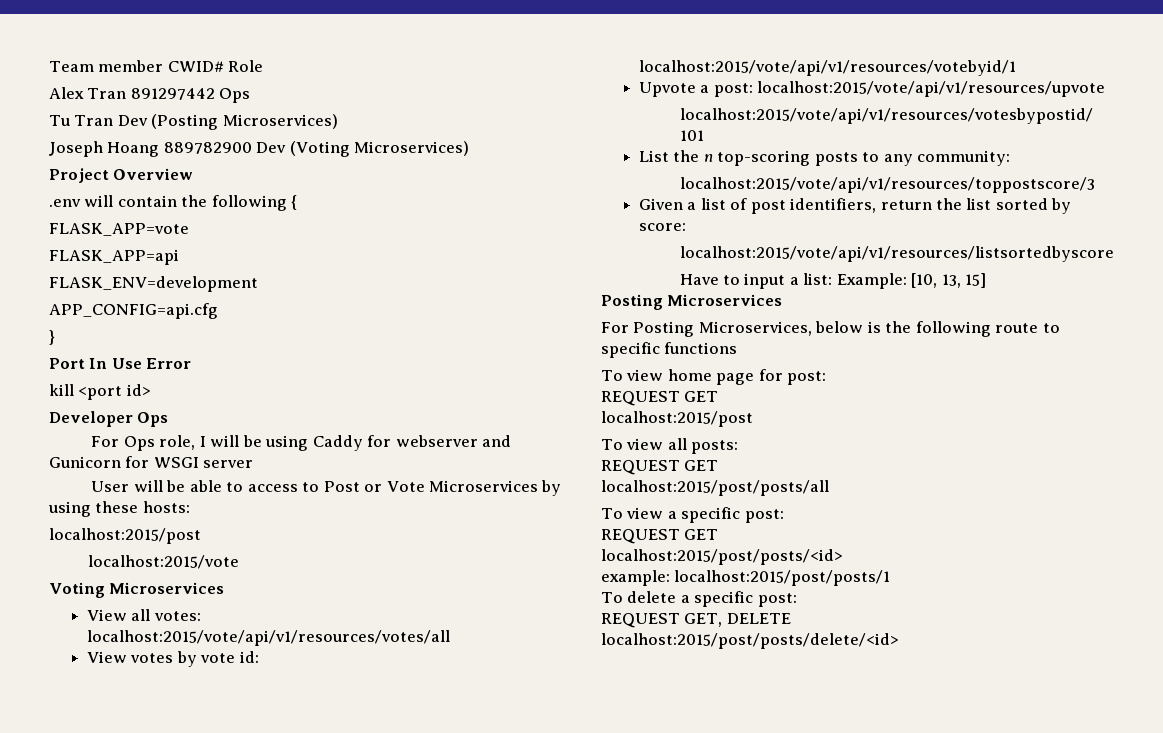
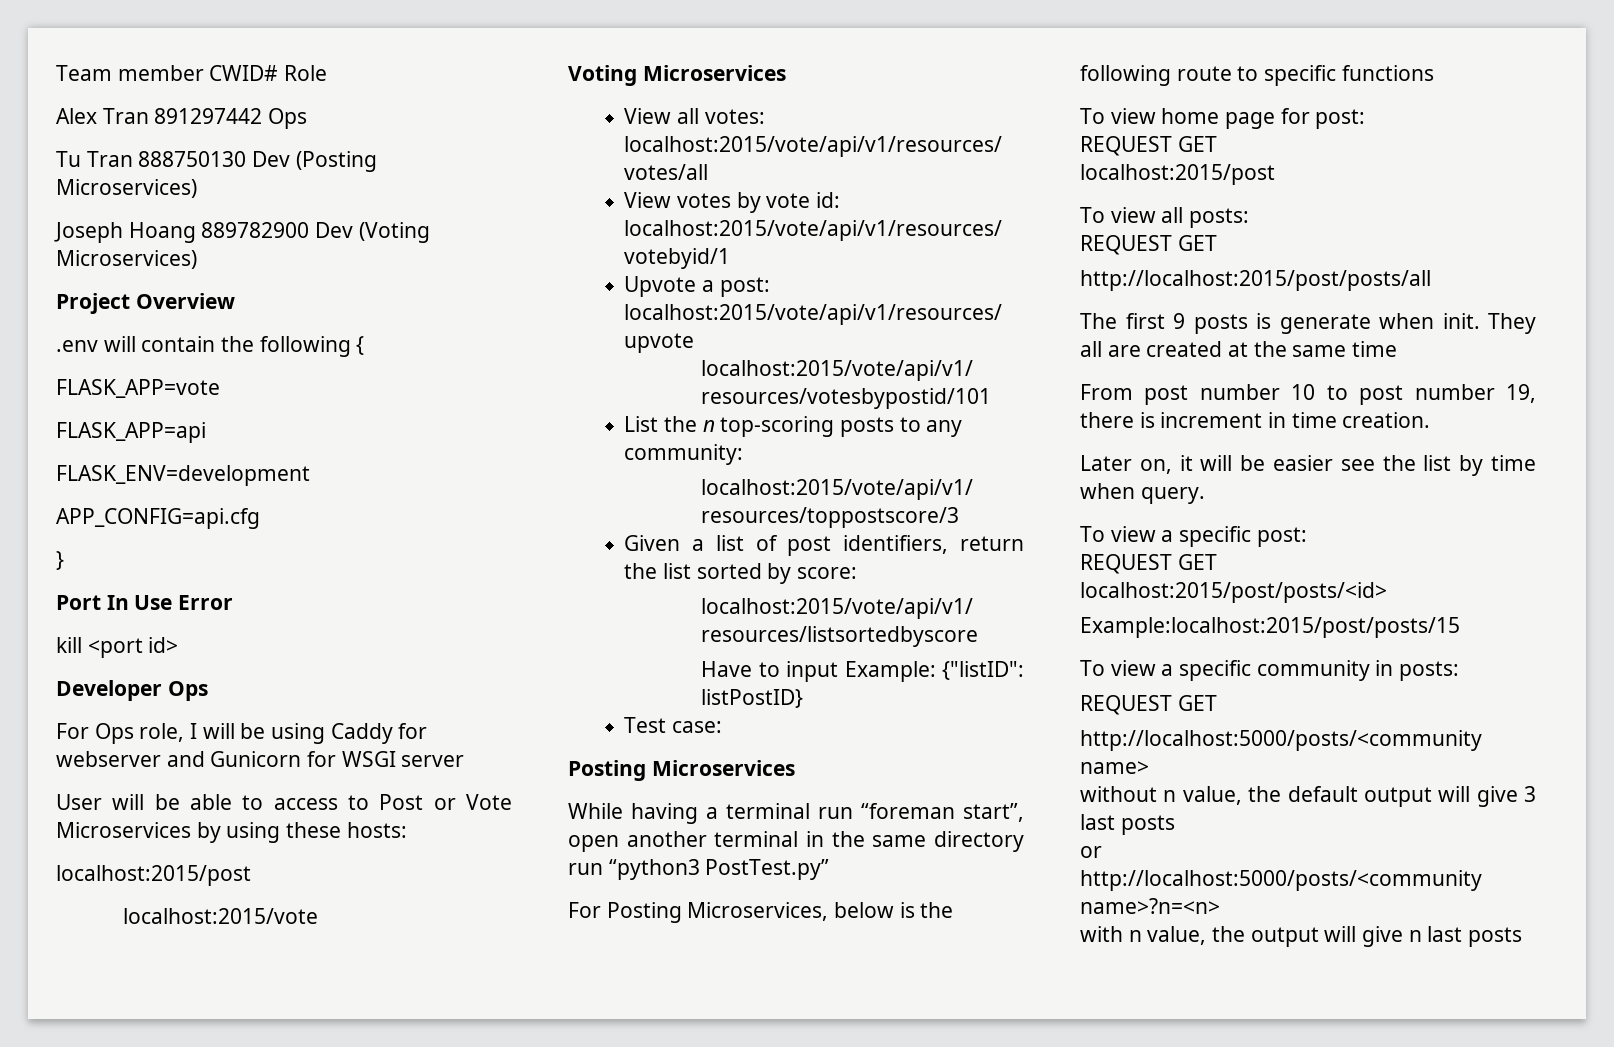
(114, 120) none -> [138,151,247,167] 888750130
[789,273,987,289] [601,294,783,310] a list: Example: [10, 13, 15] // Posting Microservices -> [844,661,1024,682] [701,689,804,708] [624,717,723,733] [568,760,795,781] [568,803,1024,824] [568,831,1024,852] [568,859,830,880] Example: {"listID": listPostID} // Test case: // Posting Microservices // While having a terminal run “foreman start”, open another terminal in the same directory run “python3 PostTest.py”
[601,480,829,496] localhost:2015/post/posts/all -> [1080,270,1431,291] [1080,313,1536,334] [1080,341,1398,357] [1080,384,1536,405] [1080,412,1431,428] [1080,455,1536,476] [1080,483,1205,504] http://localhost:2015/post/posts/all // The first 9 posts is generate when init. They all are created at the same time // From post number 10 to post number 19, there is increment in time creation. // Later on, it will be easier see the list by time when query.
[601,570,891,586] [601,591,797,607] [601,613,791,628] [601,633,899,649] example: localhost:2015/post/posts/1 // To delete a specific post: // REQUEST GET, DELETE // localhost:2015/post/posts/delete/<id> -> [1080,617,1460,638] [1080,660,1460,681] [1080,695,1217,715] [1080,730,1482,751] [1080,761,1149,774] [1080,786,1536,807] [1080,814,1175,835] [1080,846,1102,858] [1080,870,1482,891] [1080,898,1220,914] [1080,926,1523,947] Example:localhost:2015/post/posts/15 // To view a specific community in posts: // REQUEST GET // http://localhost:5000/posts/<community name> // without n value, the default output will give 3 last posts // or // http://localhost:5000/posts/<community name>?n=<n> // with n value, the output will give n last posts

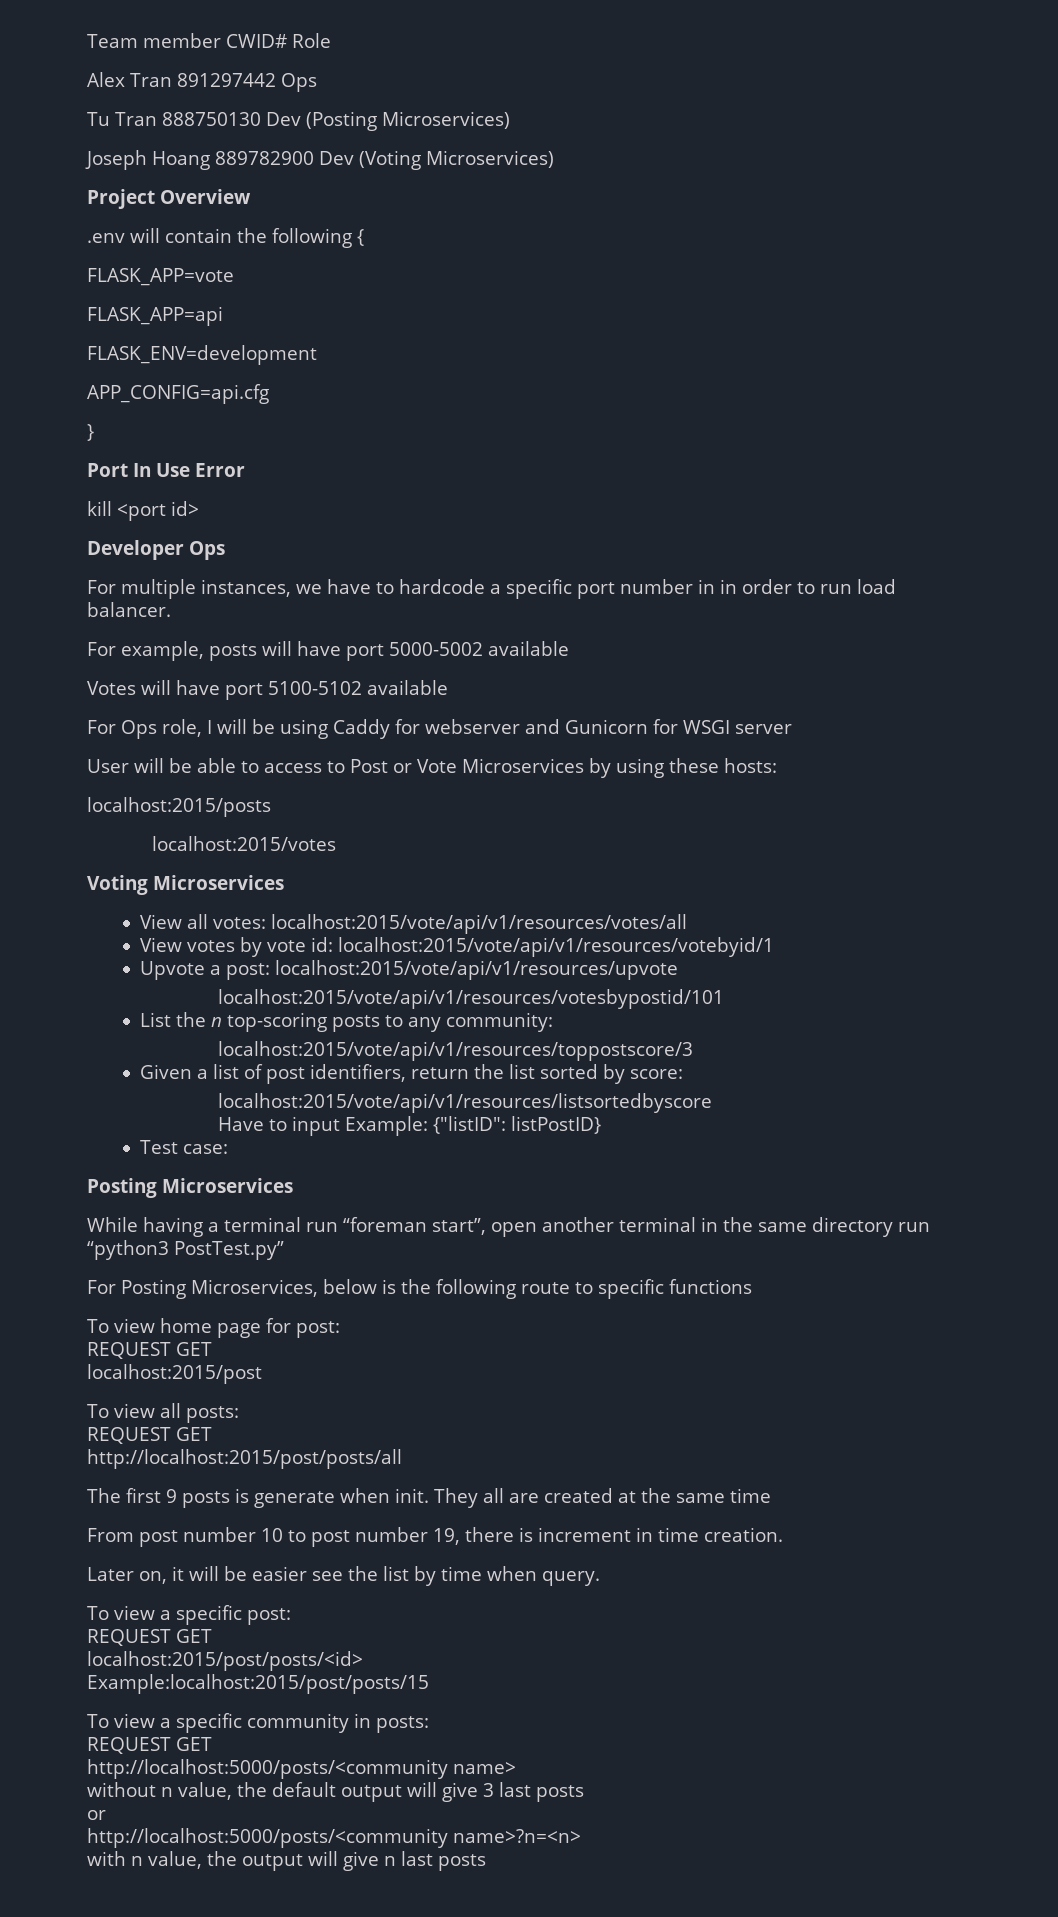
(208, 691) none -> [87,579,896,599] [87,602,171,617] [87,641,569,661] [87,680,448,700] // For multiple instances, we have to hardcode a specific port number in in order to run load balancer. // For example, posts will have port 5000-5002 available // Votes will have port 5100-5102 available
[56,865,251,886] [122,908,318,924] localhost:2015/post // localhost:2015/vote -> [87,797,271,817] [152,836,337,851] localhost:2015/posts // localhost:2015/votes

